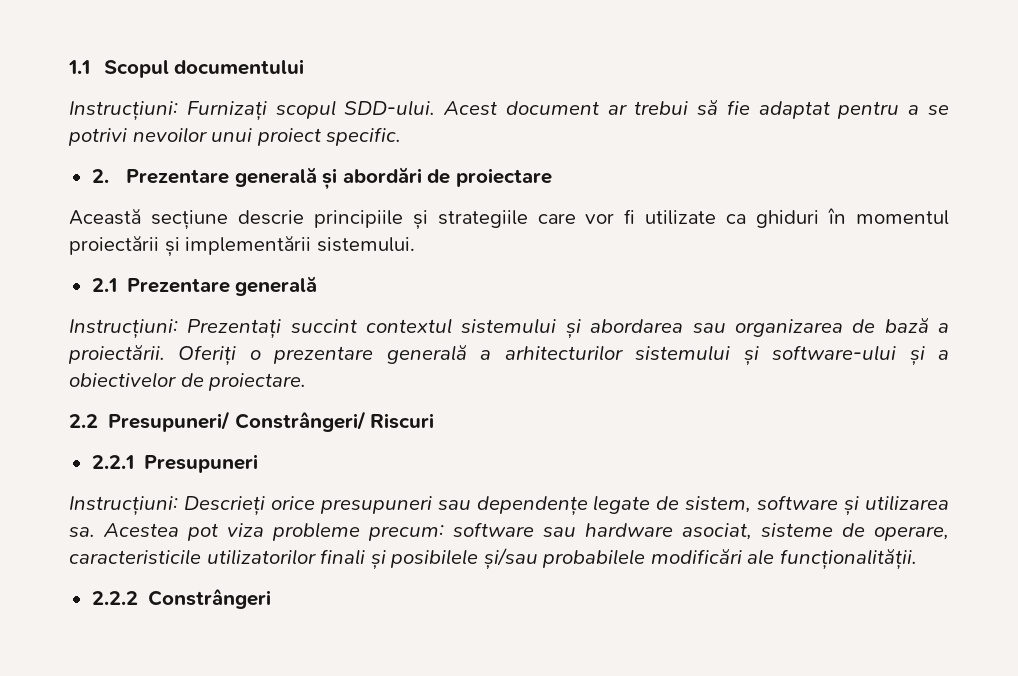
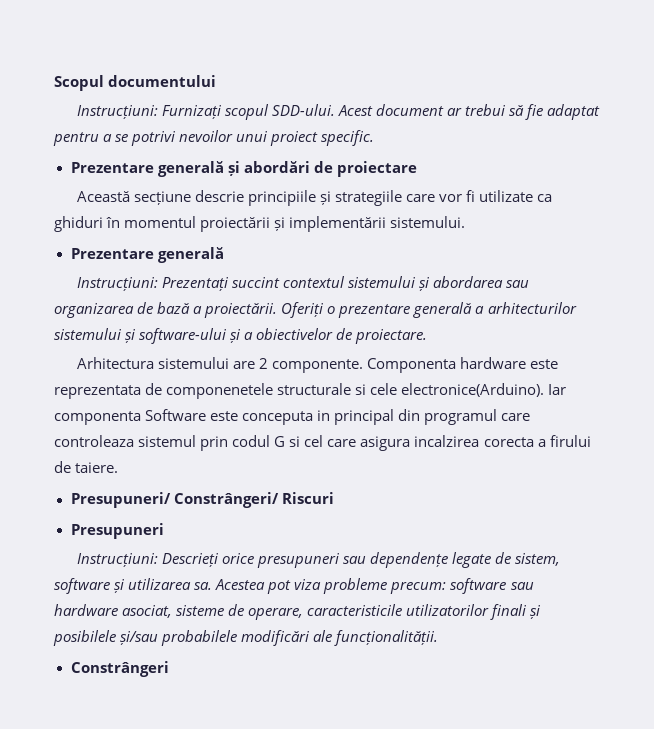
[68,60,90,74] 1.1 -> (54, 83) none
[91,169,109,183] 2. -> (375, 138) none
[91,278,117,292] 2.1 -> (466, 222) none
[69,414,98,428] 2.2 -> [76,357,558,373] [54,383,567,399] [54,409,531,425] [54,435,591,451] [54,461,119,473] Arhitectura sistemului are 2 componente. Componenta hardware este reprezentata de componenetele structurale si cele electronice(Arduino). Iar componenta Software este conceputa in principal din programul care controleaza sistemul prin codul G si cel care asigura incalzirea corecta a firului de taiere. //
[91,455,134,469] 2.2.1 -> (334, 498) none
[91,591,138,605] 2.2.2 -> (439, 638) none

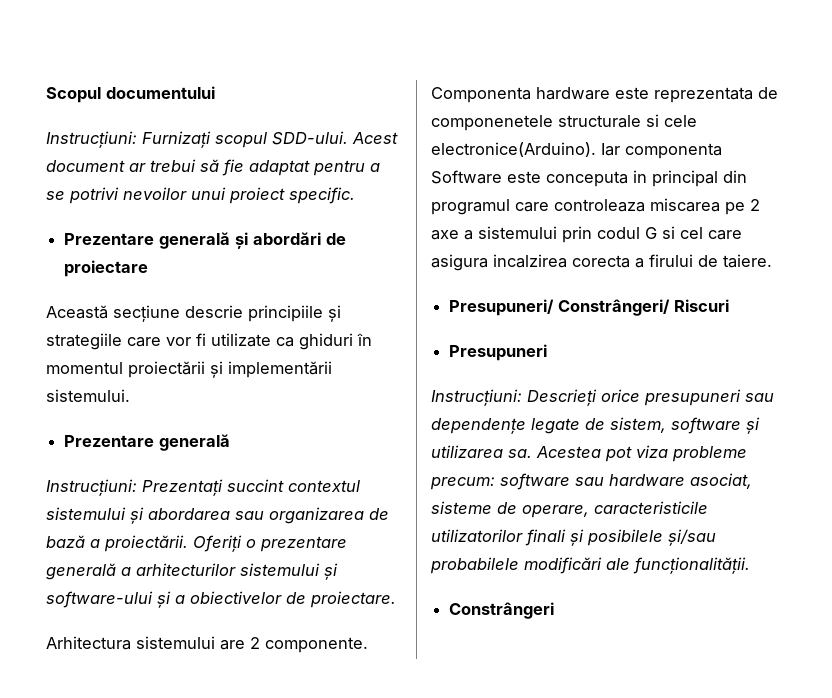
[138,435,197,447] sistemul -> [650,198,760,215] [431,226,557,240] miscarea pe 2 axe a sistemului

